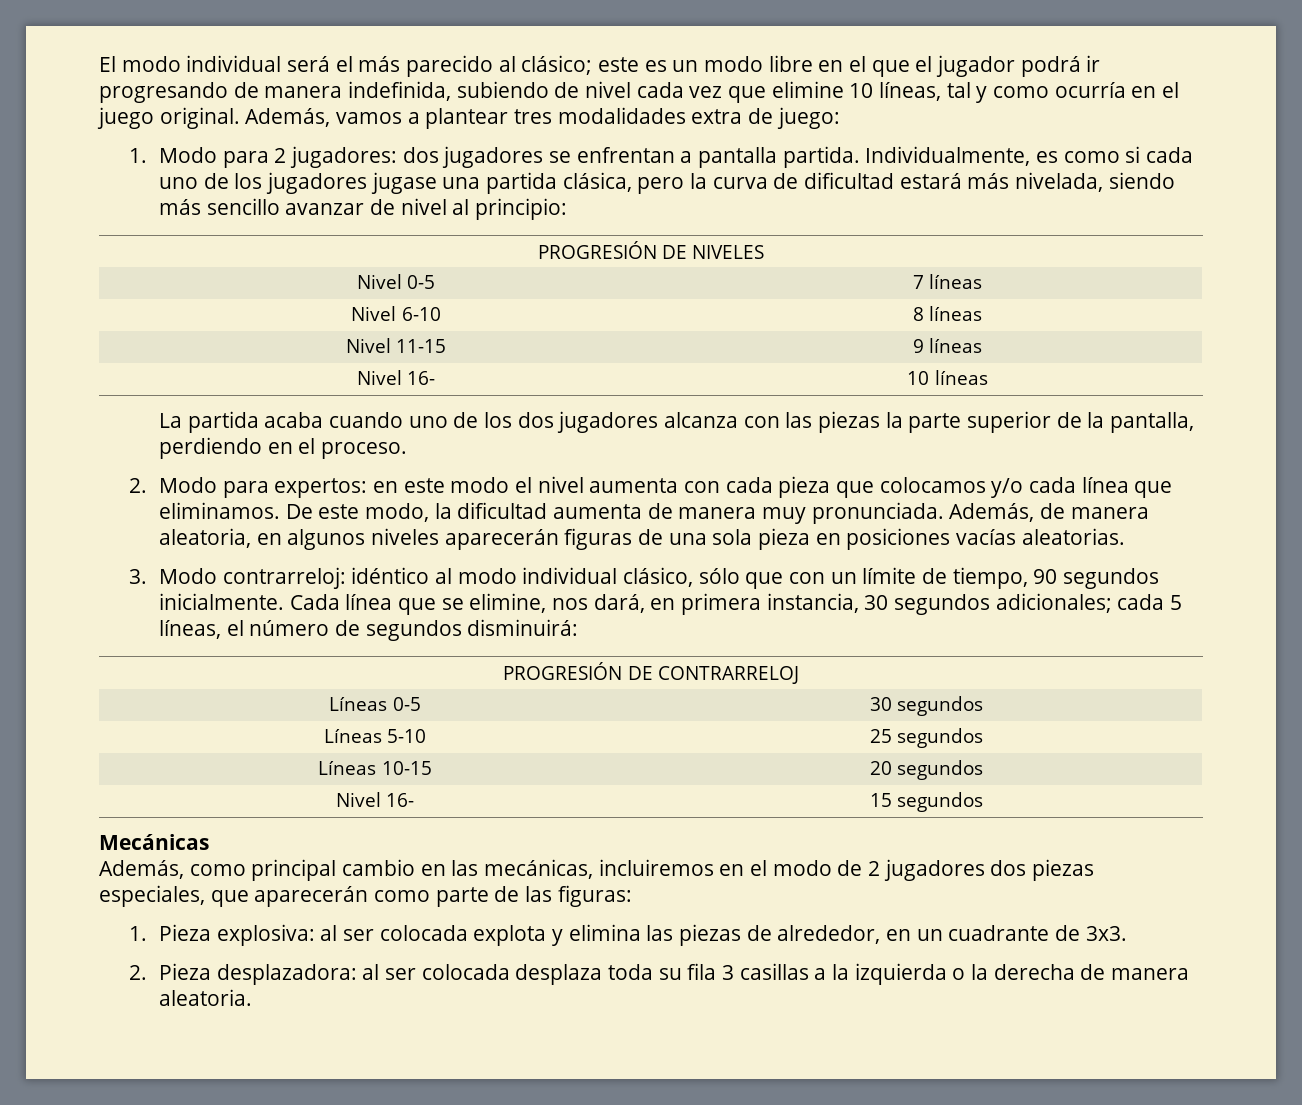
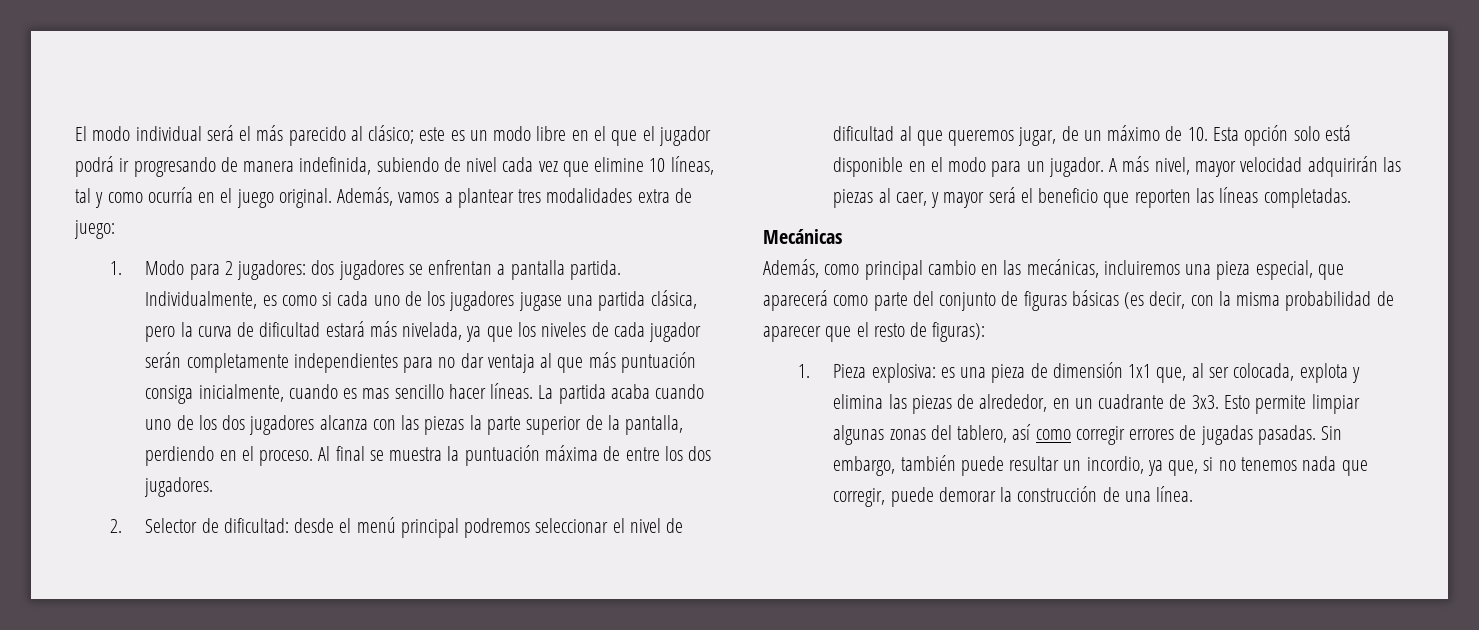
[1108,172,1175,189] [158,198,567,220] [537,241,765,259] [356,274,436,289] [912,274,983,289] [351,306,441,321] [912,306,983,321] [345,338,447,353] [912,338,983,353] [356,370,436,385] [907,370,988,385] siendo más sencillo avanzar de nivel al principio: // PROGRESIÓN DE NIVELES // Nivel 0-5 | 7 líneas // Nivel 6-10 | 8 líneas // Nivel 11-15 | 9 líneas // Nivel 16- | 10 líneas // -> [466,322,702,342] [145,352,697,373] [145,383,534,404] ya que los niveles de cada jugador serán completamente independientes para no dar ventaja al que más puntuación consiga inicialmente, cuando es mas sencillo hacer líneas.
[128,476,1173,498] [158,502,1149,524] [158,528,1125,550] [128,567,1160,589] [158,593,1183,615] [158,619,579,641] [503,662,799,684] [329,697,421,711] [869,696,984,716] [323,729,427,743] [869,728,984,748] [318,761,432,775] [869,760,984,780] [335,792,415,807] [869,792,984,812] // 2. Modo para expertos: en este modo el nivel aumenta con cada pieza que colocamos y/o cada línea que eliminamos. De este modo, la dificultad aumenta de manera muy pronunciada. Además, de manera aleatoria, en algunos niveles aparecerán figuras de una sola pieza en posiciones vacías aleatorias. // 3. Modo contrarreloj: idéntico al modo individual clásico, sólo que con un límite de tiempo, 90 segundos inicialmente. Cada línea que se elimine, nos dará, en primera instancia, 30 segundos adicionales; cada 5 líneas, el número de segundos disminuirá: // PROGRESIÓN DE CONTRARRELOJ // Líneas 0-5 | 30 segundos // Líneas 5-10 | 25 segundos // Líneas 10-15 | 20 segundos // Nivel 16- | 15 segundos -> [318,445,712,466] [144,477,214,497] [110,517,684,538] [833,125,1351,146] [833,156,1401,177] [833,187,1351,208] Al final se muestra la puntuación máxima de entre los dos jugadores. // 2. Selector de dificultad: desde el menú principal podremos seleccionar el nivel de dificultad al que queremos jugar, de un máximo de 10. Esta opción solo está disponible en el modo para un jugador. A más nivel, mayor velocidad adquirirán las piezas al caer, y mayor será el beneficio que reporten las líneas completadas.
[719,859,1095,881] [99,885,632,907] [128,924,468,946] en el modo de 2 jugadores dos piezas especiales, que aparecerán como parte de las figuras: // 1. Pieza explosiva: al ser colocada -> [1185,260,1344,280] [763,290,1394,311] [763,322,986,342] [798,362,1295,383] una pieza especial, que aparecerá como parte del conjunto de figuras básicas (es decir, con la misma probabilidad de aparecer que el resto de figuras): // 1. Pieza explosiva: es una pieza de dimensión 1x1 que, al ser colocada,
[128,963,1190,985] [158,989,252,1006] // 2. Pieza desplazadora: al ser colocada desplaza toda su fila 3 casillas a la izquierda o la derecha de manera aleatoria. -> [1224,394,1360,414] [833,424,1343,445] [833,455,1368,476] [833,486,1194,507] Esto permite limpiar algunas zonas del tablero, así como corregir errores de jugadas pasadas. Sin embargo, también puede resultar un incordio, ya que, si no tenemos nada que corregir, puede demorar la construcción de una línea.

